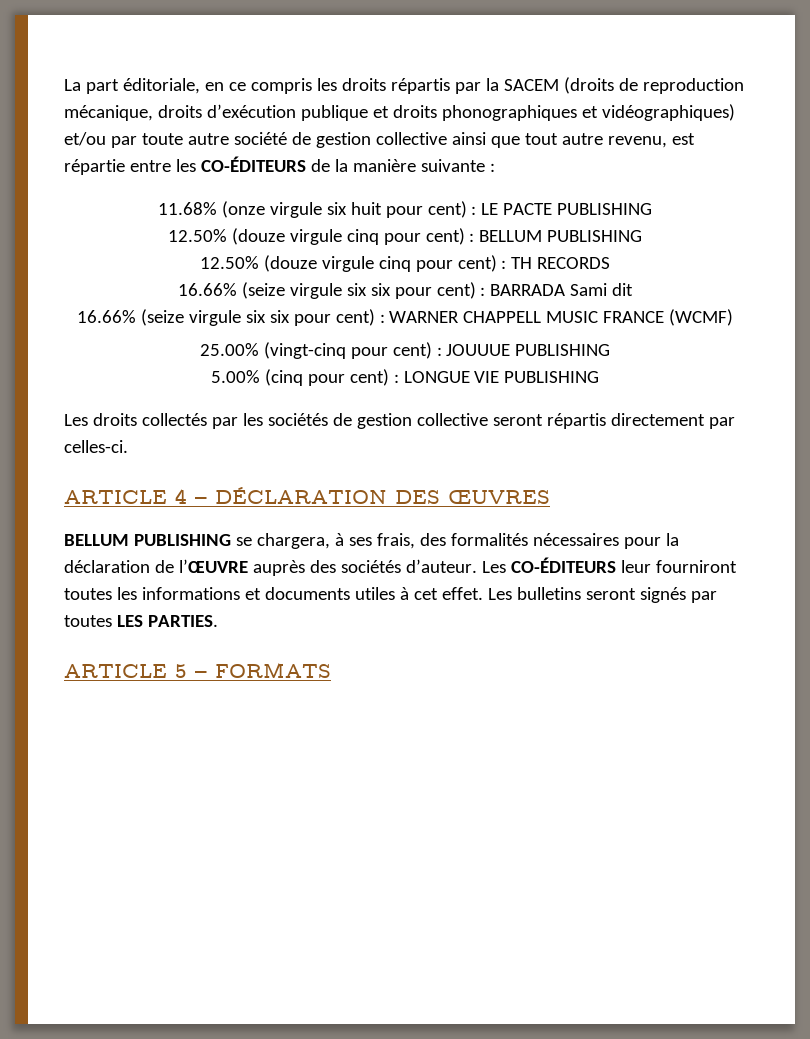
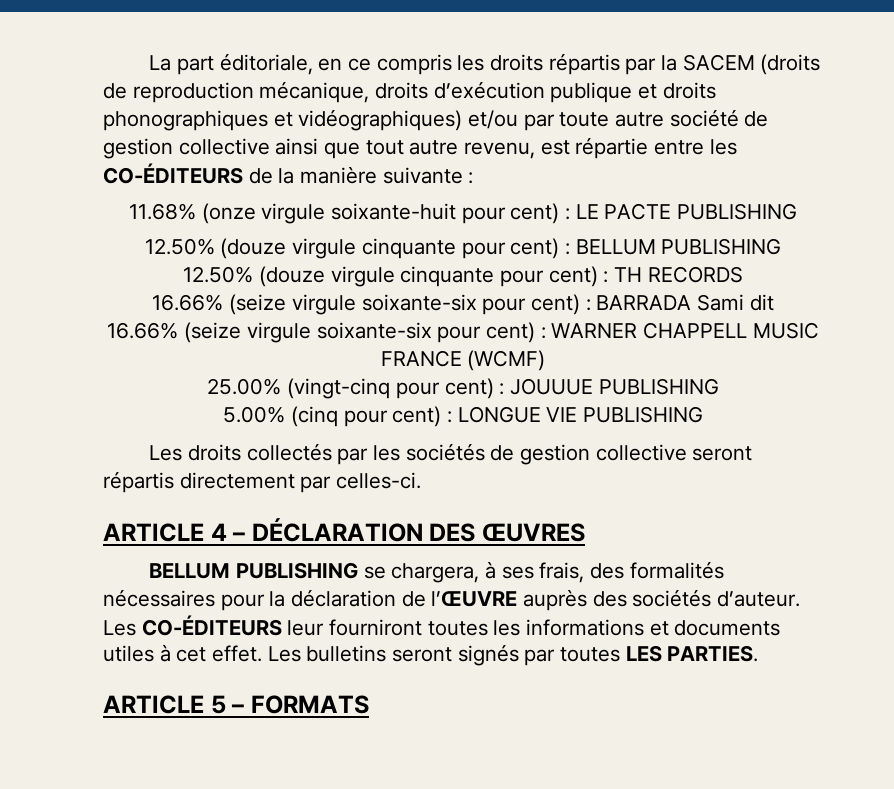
[326,202,382,215] six huit -> [330,203,456,220] soixante-huit
[346,229,379,245] cinq -> [361,238,456,259] cinquante
[378,256,411,272] cinq -> [400,266,495,287] cinquante
[346,283,391,296] six six -> [361,294,477,311] soixante-six
[245,310,290,323] six six -> [316,322,432,339] soixante-six

